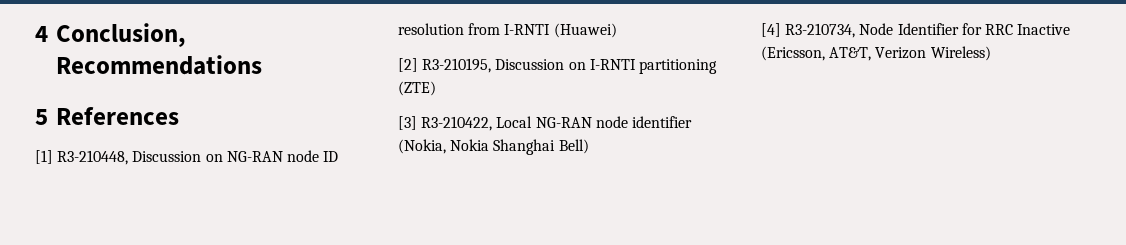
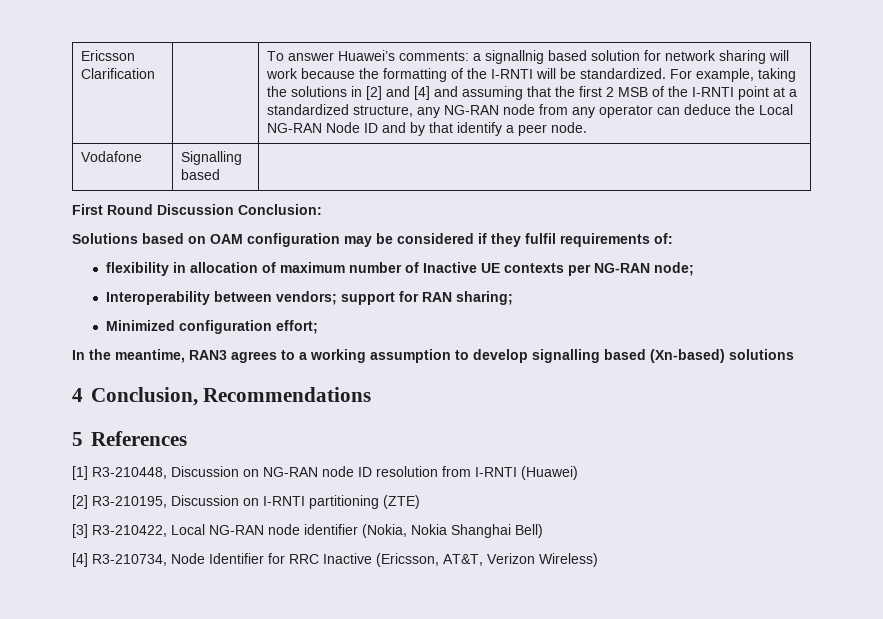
(35, 34) none -> [81,50,136,61] [81,68,156,79] [267,50,790,64] [266,68,797,82] [267,86,798,100] [267,104,794,118] [267,122,588,136] [81,151,143,162] [181,151,243,165] [181,169,221,180] [72,204,322,215] [72,233,673,247] [105,262,694,276] [105,291,513,305] [105,320,318,334] [72,349,794,363] Ericsson Clarification | | To answer Huawei’s comments: a signallnig based solution for network sharing will work because the formatting of the I-RNTI will be standardized. For example, taking the solutions in [2] and [4] and assuming that the first 2 MSB of the I-RNTI point at a standardized structure, any NG-RAN node from any operator can deduce the Local NG-RAN Node ID and by that identify a peer node. // Vodafone | Signalling based | // First Round Discussion Conclusion: // Solutions based on OAM configuration may be considered if they fulfil requirements of: // flexibility in allocation of maximum number of Inactive UE contexts per NG-RAN node; // Interoperability between vendors; support for RAN sharing; // Minimized configuration effort; // In the meantime, RAN3 agrees to a working assumption to develop signalling based (Xn-based) solutions //

